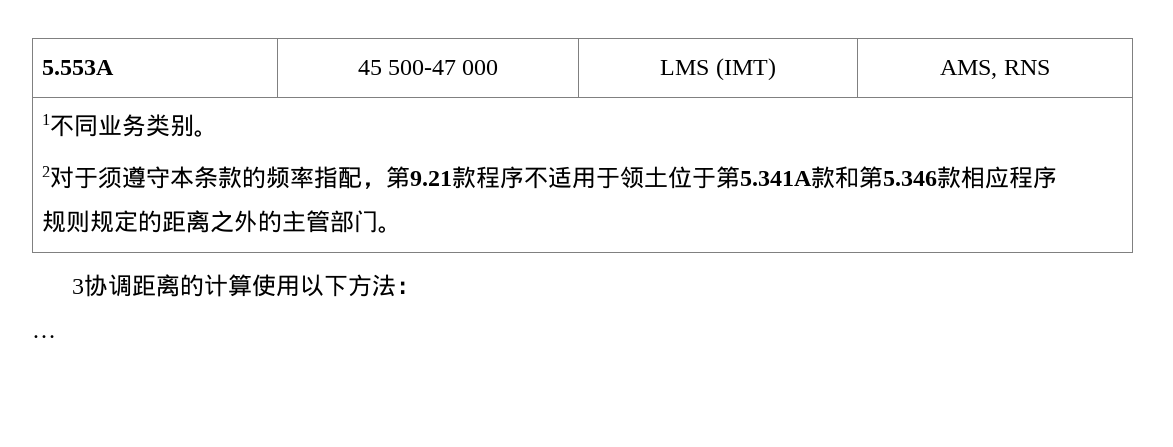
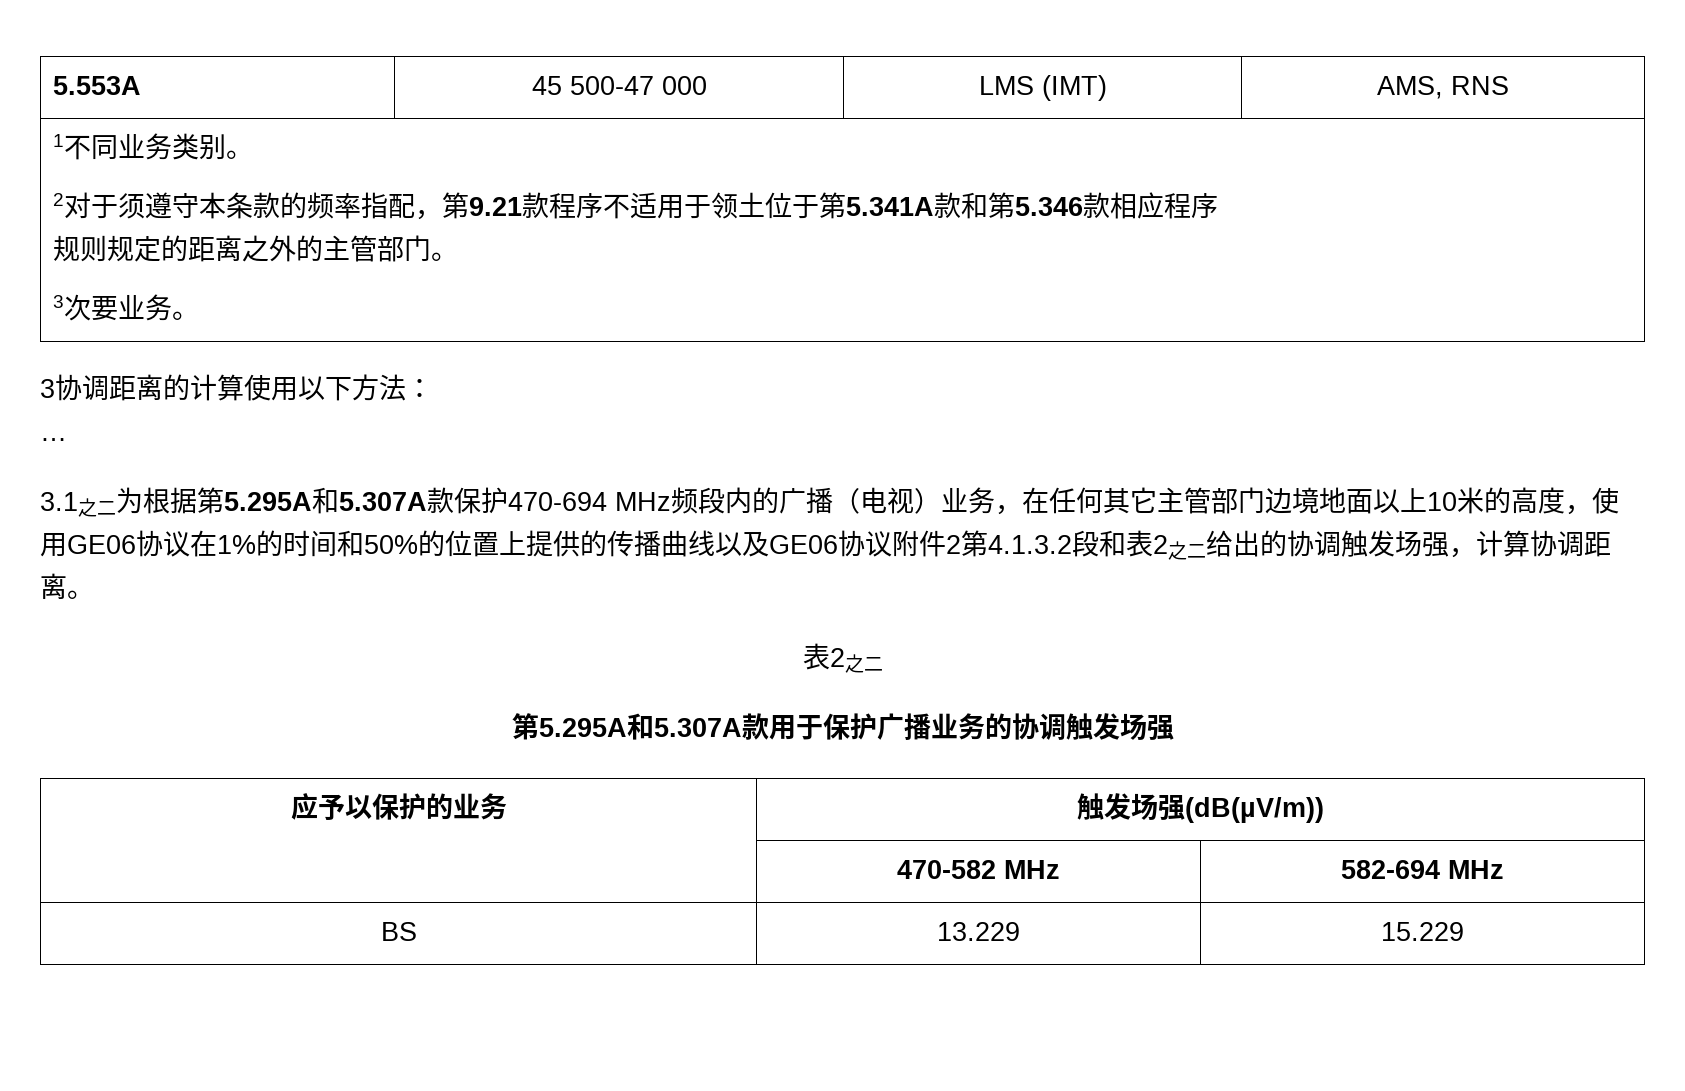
(403, 229) none -> [52,294,199,321] // 3次要业务。
(56, 336) none -> [40,487,1619,517] [40,530,1611,560] [40,573,94,599] [802,643,883,673] [511,713,1174,740] [290,793,507,820] [1077,793,1324,823] [897,860,1060,879] [1341,860,1504,879] [380,922,417,941] [937,922,1020,941] [1381,922,1464,941] // 3.1之二为根据第5.295A和5.307A款保护470-694 MHz频段内的广播（电视）业务，在任何其它主管部门边境地面以上10米的高度，使用GE06协议在1%的时间和50%的位置上提供的传播曲线以及GE06协议附件2第4.1.3.2段和表2之二给出的协调触发场强，计算协调距离。 // 表2之二 // 第5.295A和5.307A款用于保护广播业务的协调触发场强 // 应予以保护的业务 | 触发场强(dB(µV/m)) // | 470-582 MHz | 582-694 MHz // BS | 13.229 | 15.229

